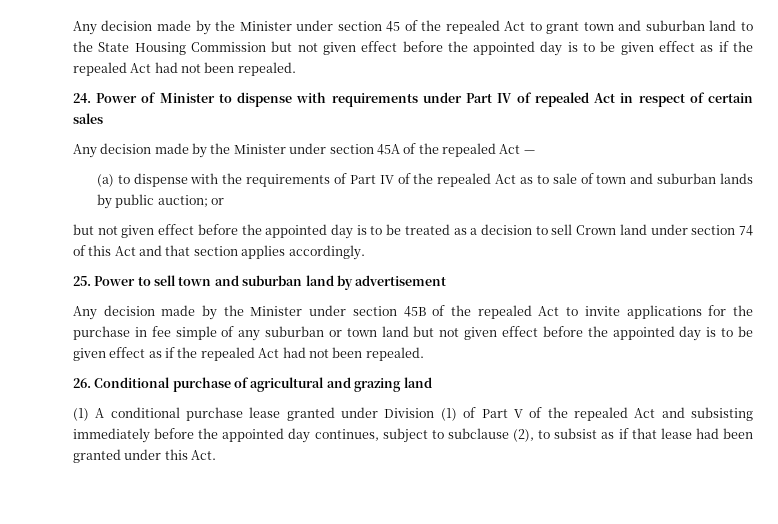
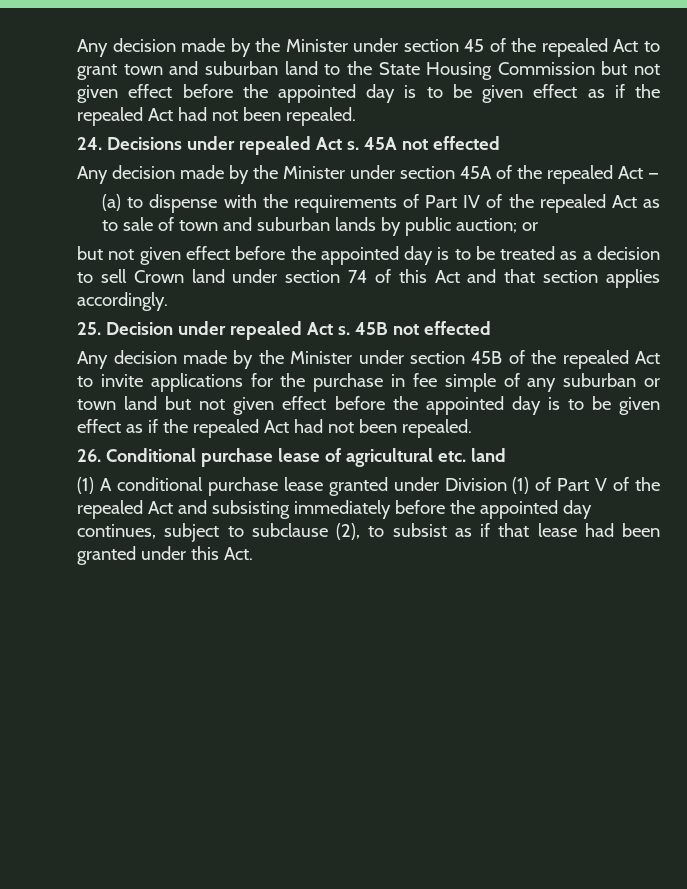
[96,92,753,107] [72,113,103,124] Power of Minister to dispense with requirements under Part IV of repealed Act in respect of certain sales -> [107,136,501,155] Decisions under repealed Act s. 45A not effected
[94,275,447,290] Power to sell town and suburban land by advertisement -> [106,321,492,340] Decision under repealed Act s. 45B not effected
(231, 384) none -> [278,448,321,462] lease
[326,377,402,392] and grazing -> [438,451,467,462] etc.

